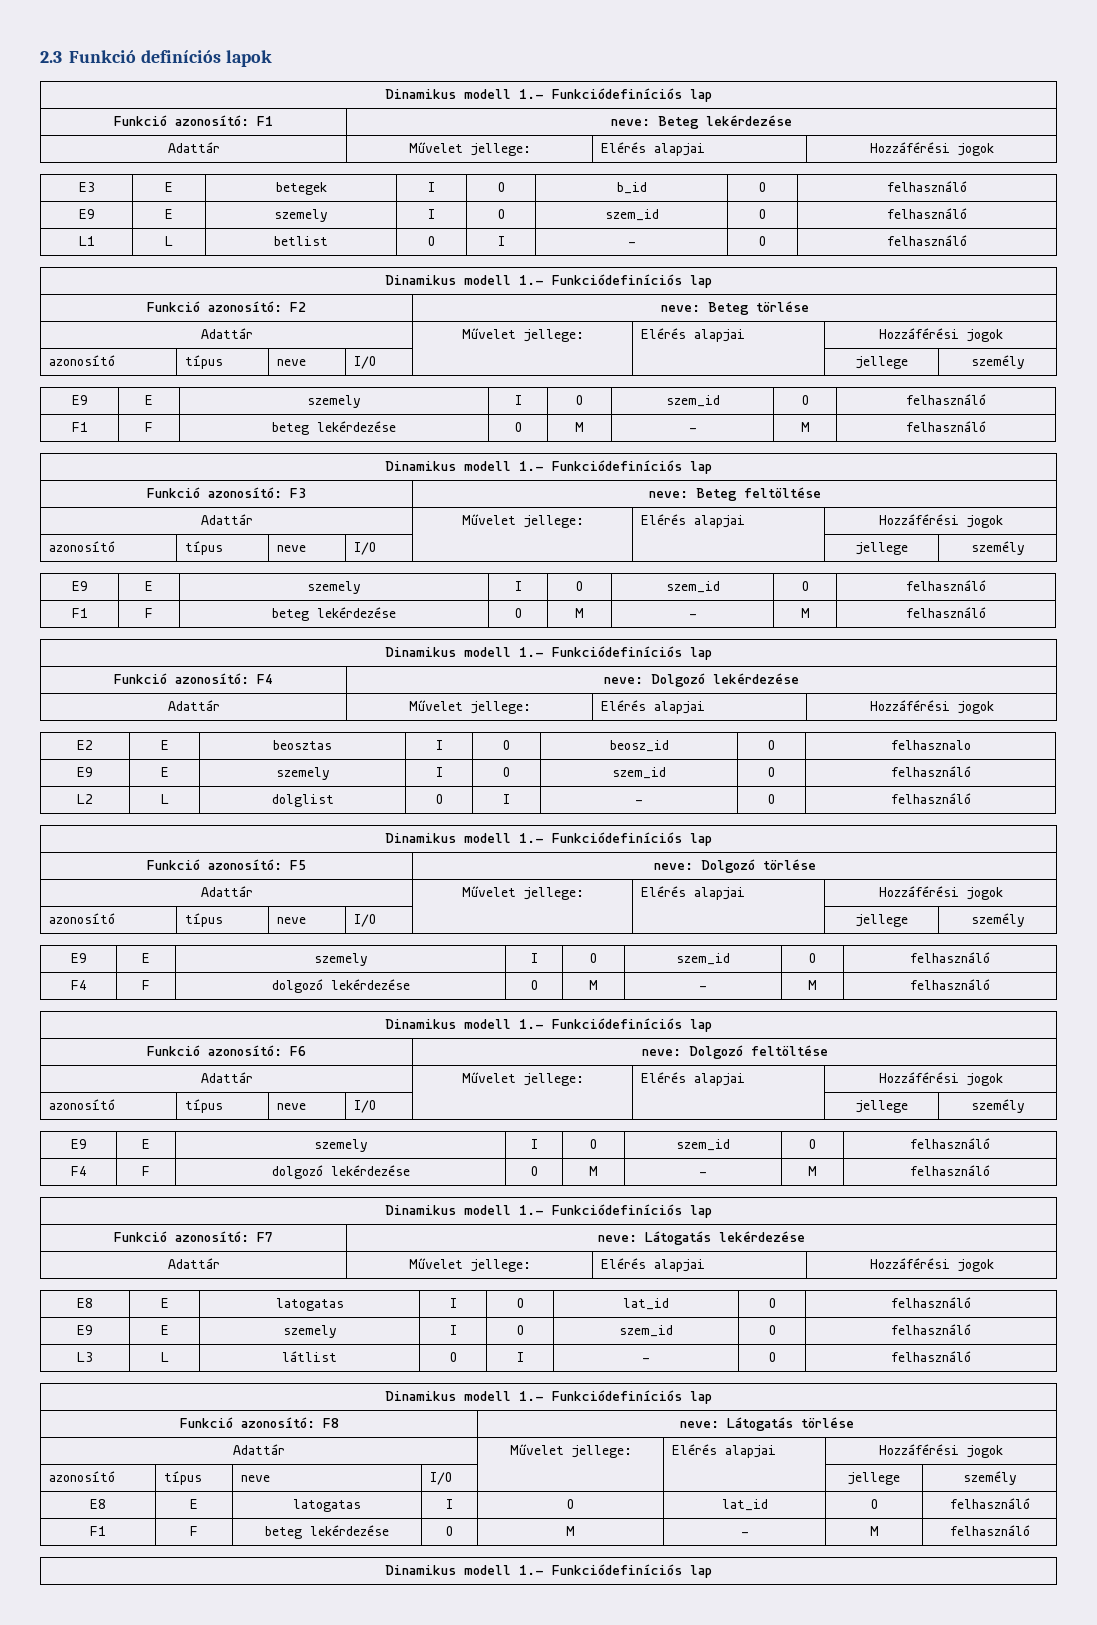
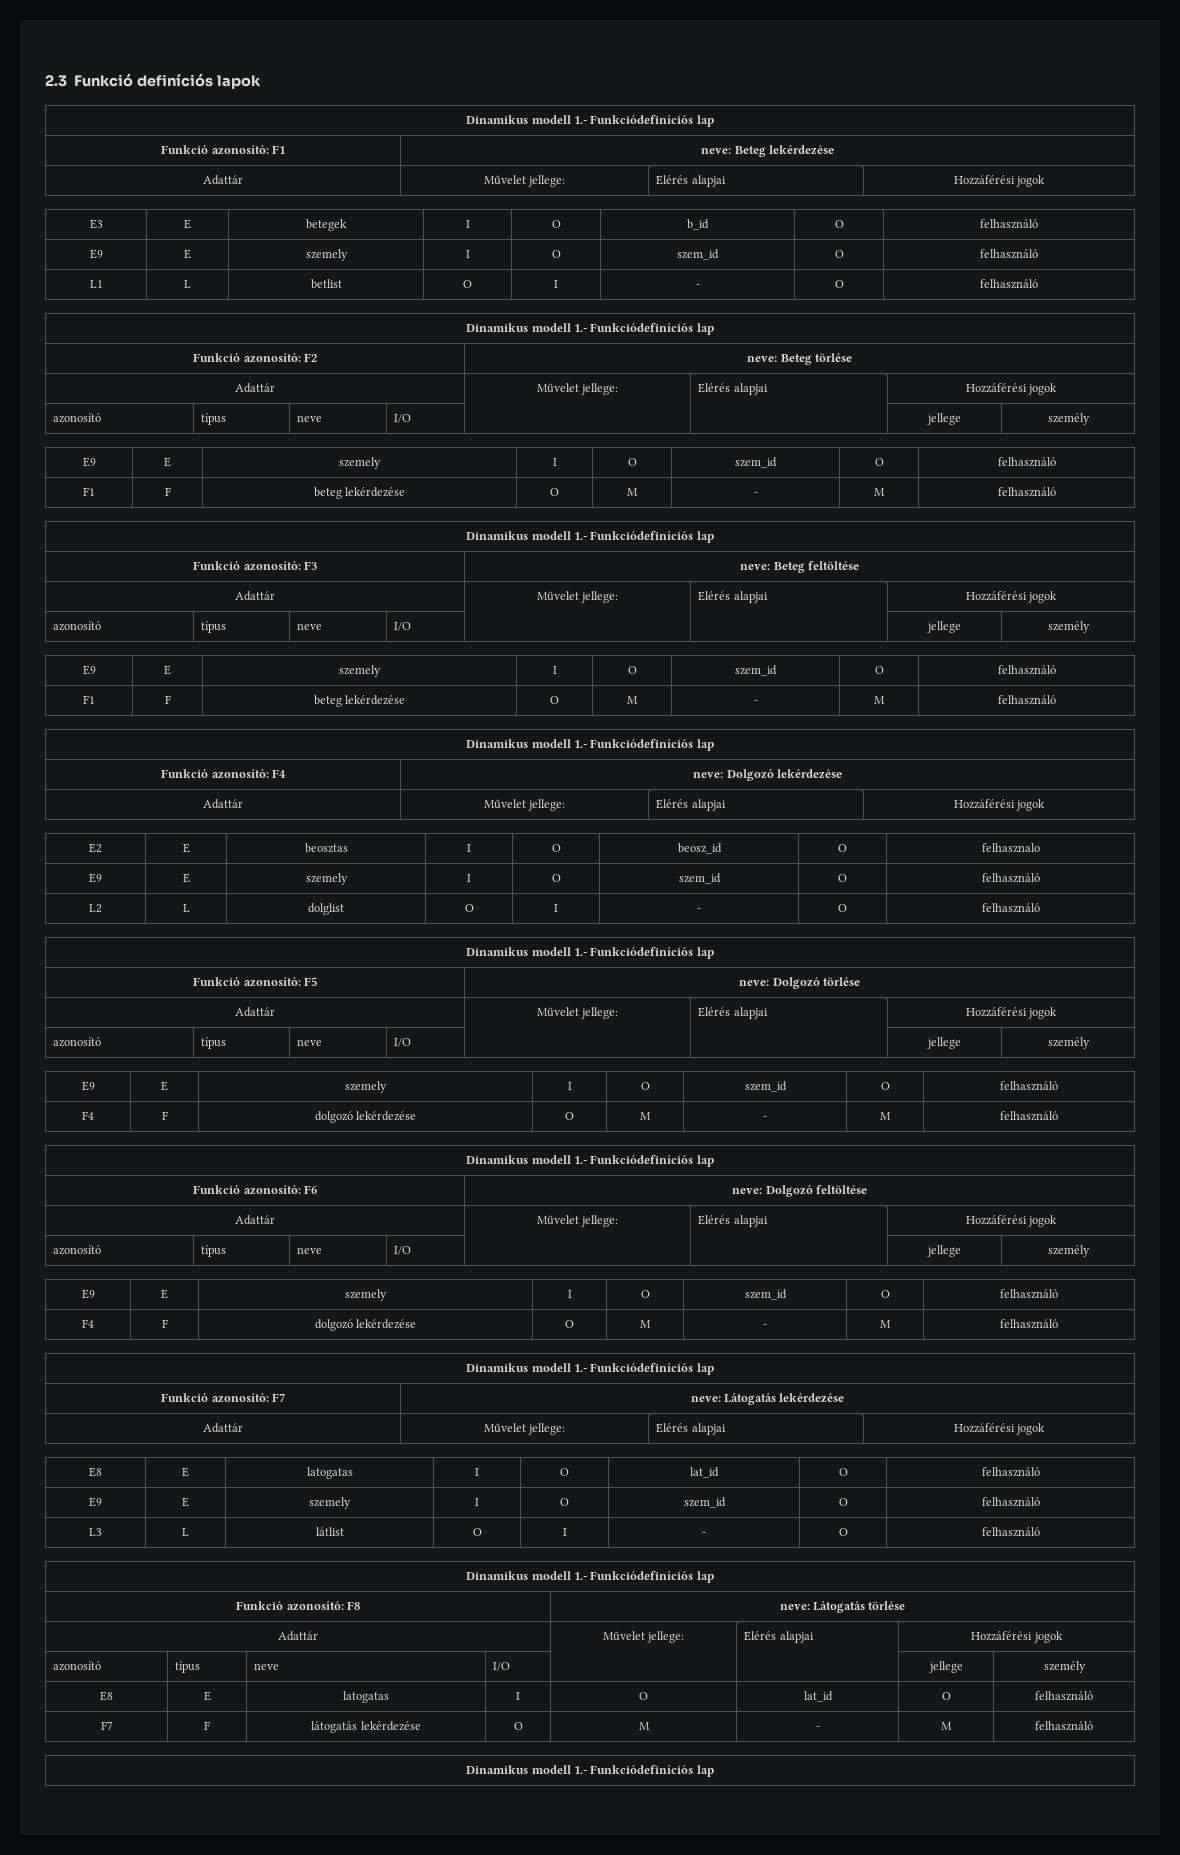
[90,1526,106,1536] [190,1526,198,1536] [265,1526,302,1539] F1 | F | beteg -> [100,1721,113,1730] [204,1721,210,1730] [311,1721,358,1733] F7 | F | látogatás

